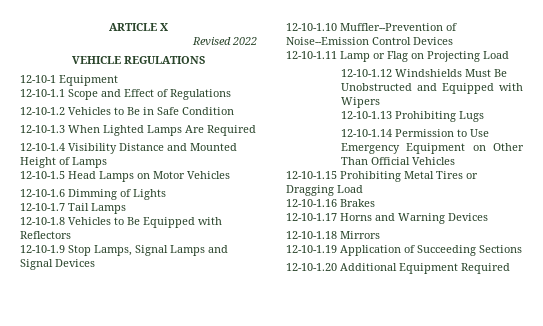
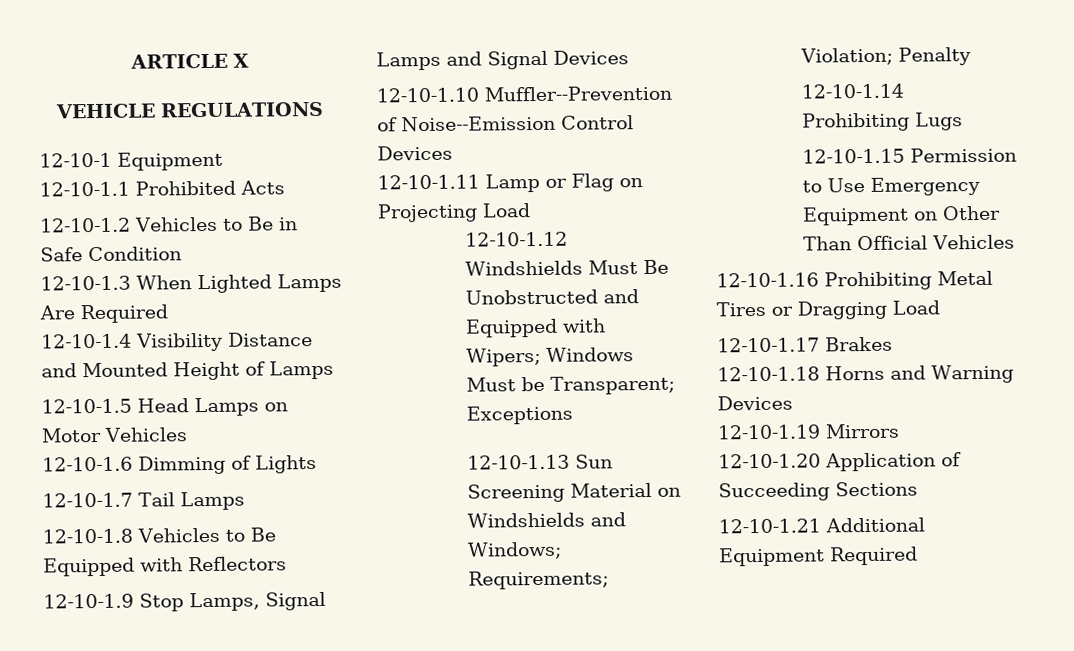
[192,37,257,46] // Revised 2022 -> (249, 60) none
[68,89,231,100] Scope and Effect of Regulations -> [135,180,285,196] Prohibited Acts
[341,97,381,108] [341,111,393,119] Wipers // 12-10-1.13 -> [466,347,635,367] [466,375,676,395] [466,405,574,425] [467,454,614,470] [467,482,682,503] [467,512,627,528] [467,541,563,560] [468,570,610,590] [800,47,972,66] [801,83,905,99] Wipers; Windows Must be Transparent; Exceptions // 12-10-1.13 Sun Screening Material on Windshields and Windows; Requirements; Violation; Penalty // 12-10-1.14
[341,129,393,137] 12-10-1.14 -> [802,148,906,164] 12-10-1.15
[286,171,337,179] 12-10-1.15 -> [716,272,819,288] 12-10-1.16
[286,199,337,207] 12-10-1.16 -> [717,337,820,353] 12-10-1.17
[286,213,337,221] 12-10-1.17 -> [717,366,820,382] 12-10-1.18
[286,231,337,239] 12-10-1.18 -> [717,424,821,440] 12-10-1.19
[286,245,337,253] 12-10-1.19 -> [718,453,821,469] 12-10-1.20
[286,263,337,271] 12-10-1.20 -> [718,518,821,534] 12-10-1.21

